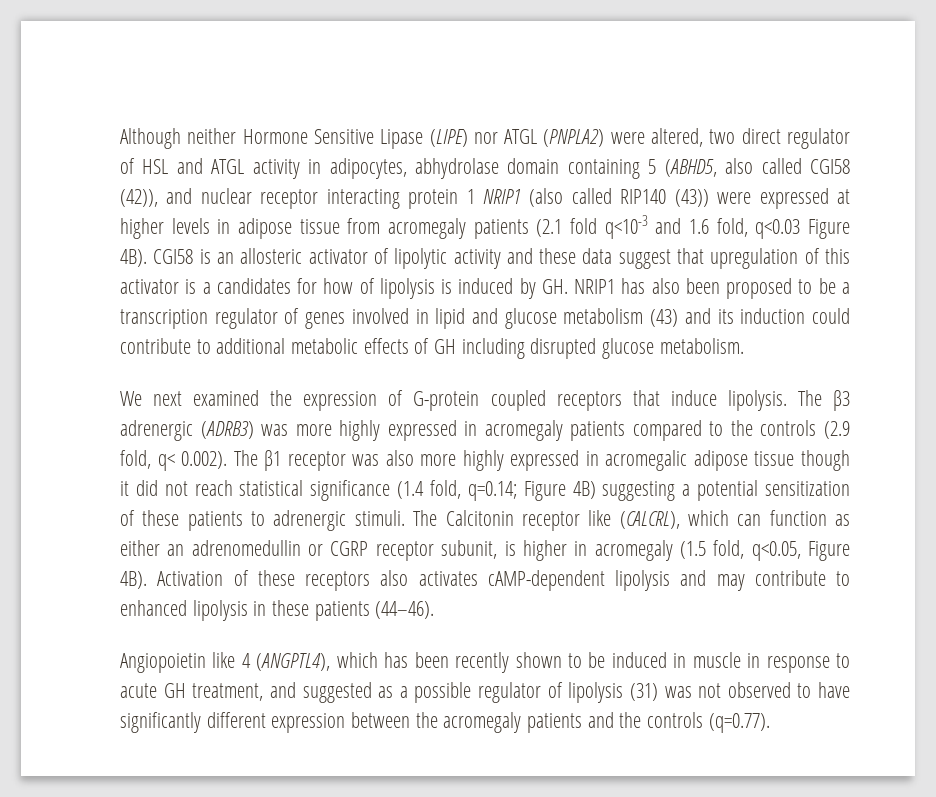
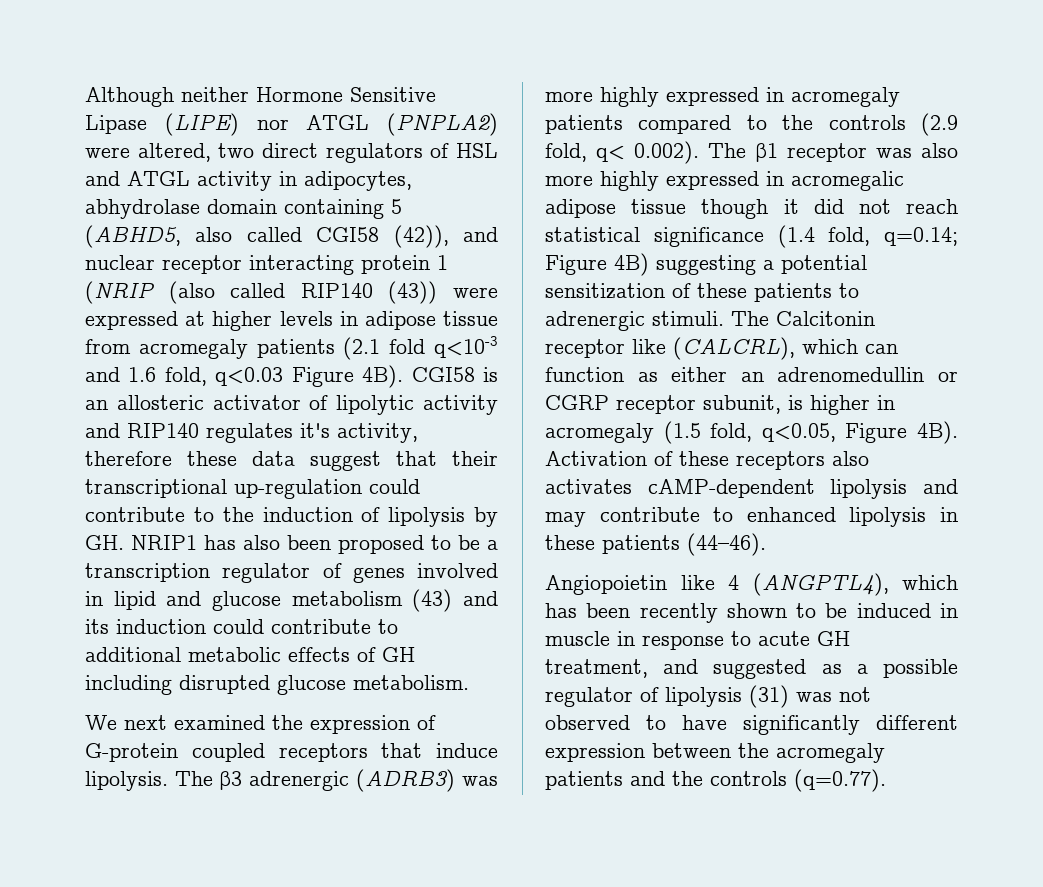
[787,128,851,149] regulator -> [325,143,423,163] regulators
[483,189,521,204] NRIP1 -> [85,281,154,304] (NRIP
[539,248,850,269] [120,278,514,299] these data suggest that upregulation of this activator is a candidates for how of lipolysis is induced -> [127,423,418,443] [85,451,498,471] [85,479,420,499] [85,507,466,527] RIP140 regulates it's activity, therefore these data suggest that their transcriptional up-regulation could contribute to the induction of lipolysis

